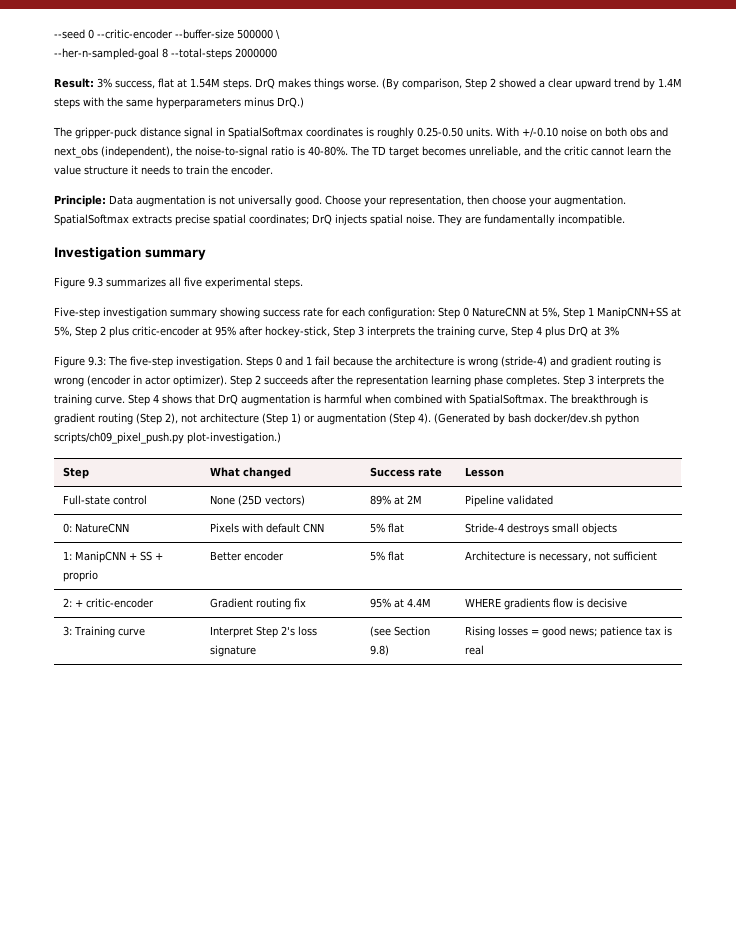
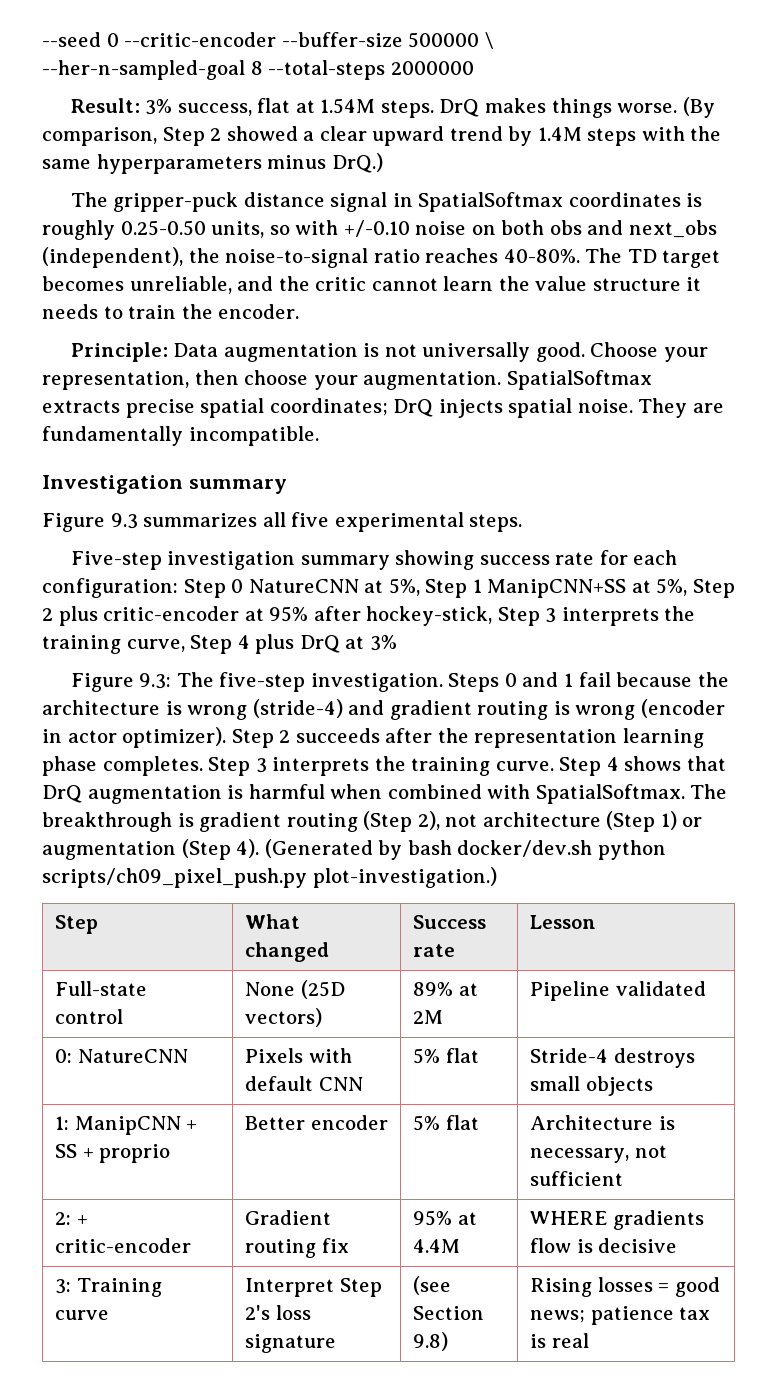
[466,127,519,137] units. With -> [211,220,339,238] units, so with
[297,146,305,156] is -> [425,248,499,263] reaches

